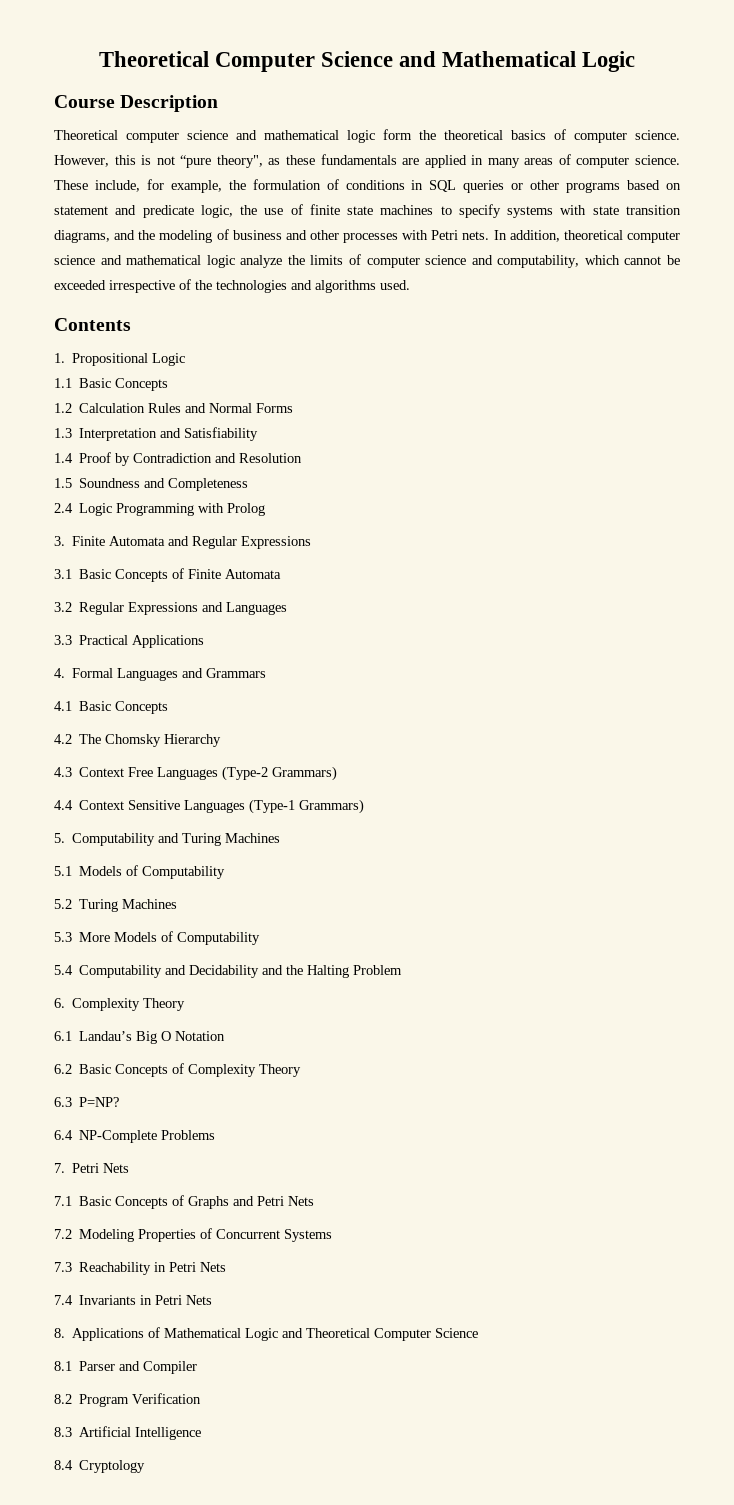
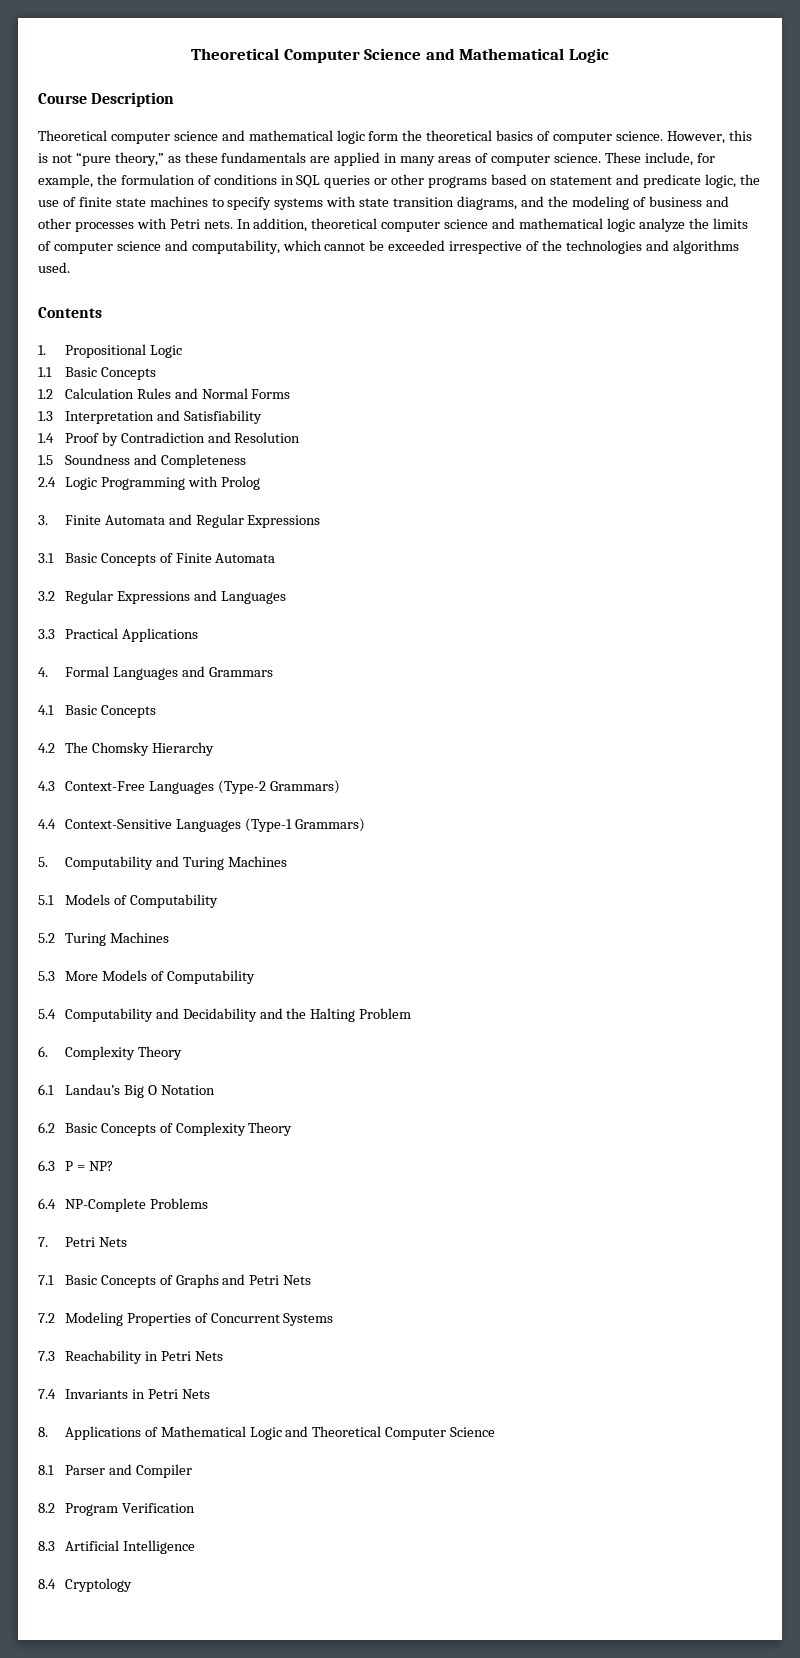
[216,155,263,168] theory", -> [114,152,164,166] theory,”
[79,767,154,777] Context Free -> [64,781,145,791] Context-Free
[79,800,181,810] Context Sensitive -> [64,819,172,829] Context-Sensitive
[79,1097,120,1107] P=NP? -> [64,1161,113,1171] P = NP?

